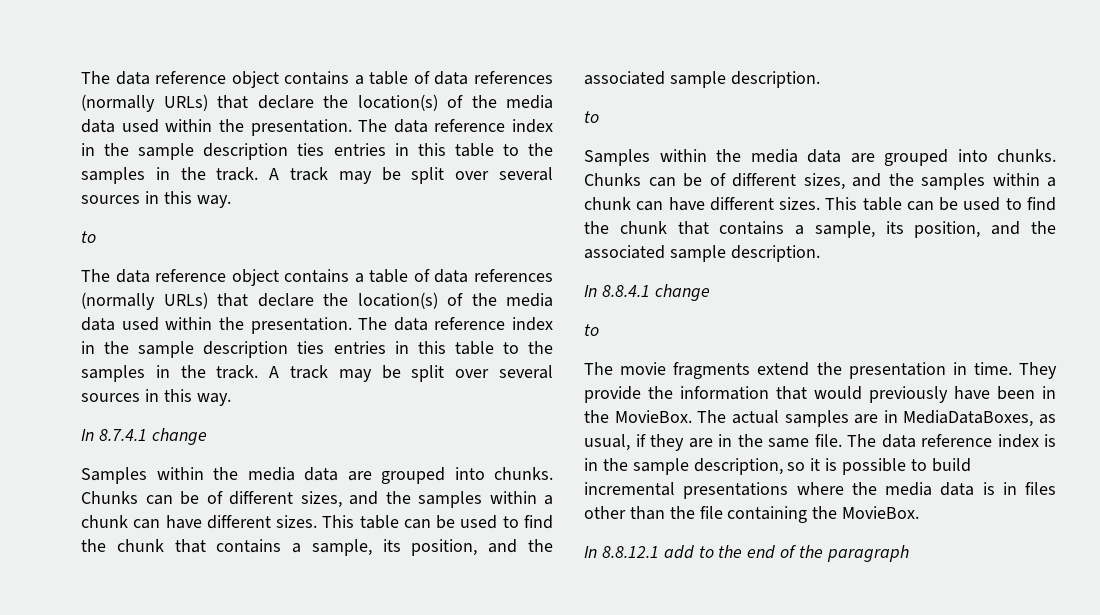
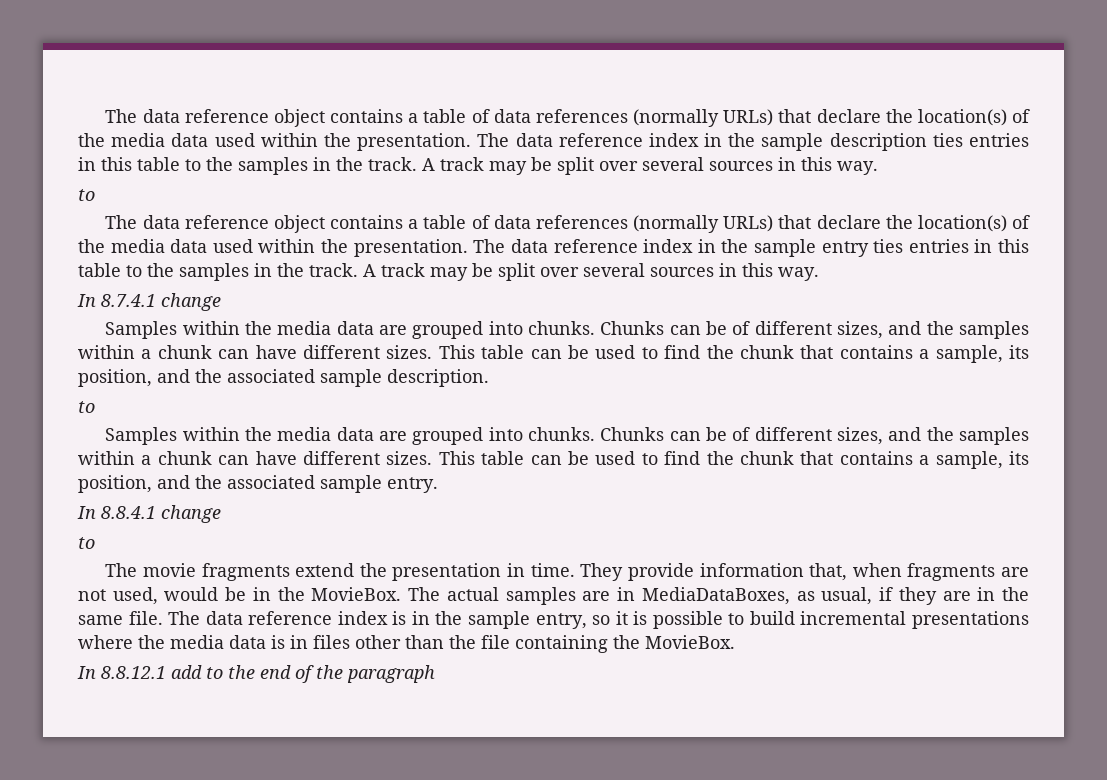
[203,341,289,358] description -> [821,241,869,257] entry
[730,245,820,262] description. -> [387,477,438,493] entry.
[648,386,1035,403] the information that would previously have been -> [699,563,1029,581] [78,587,247,605] information that, when fragments are not used, would be
[693,458,783,475] description, -> [535,613,587,629] entry,

